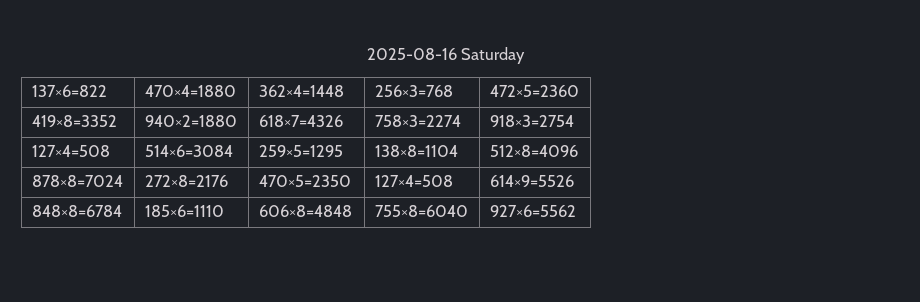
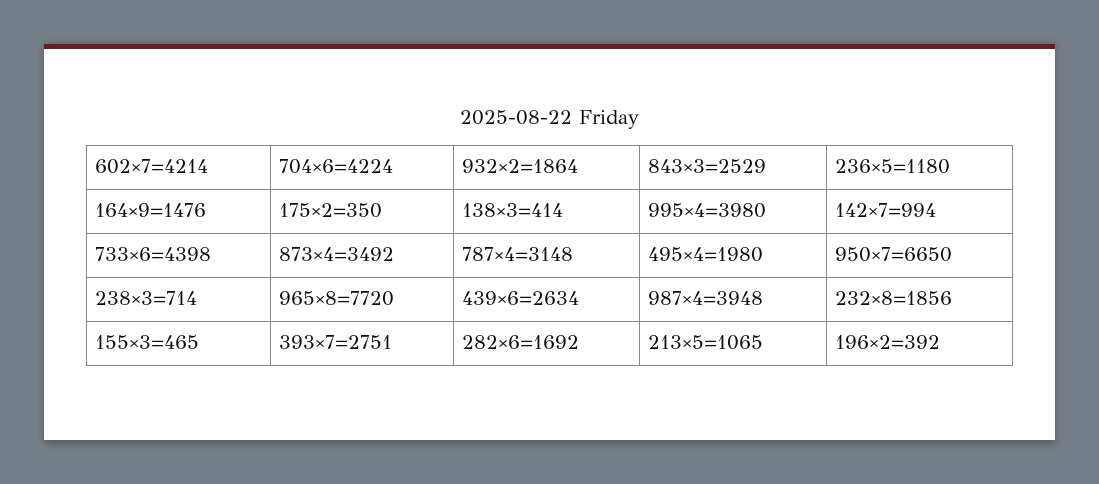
[366,47,526,64] [31,85,107,97] [144,85,236,97] [258,85,344,97] [374,85,453,97] [489,85,579,97] [31,115,117,127] [144,115,237,127] [258,115,343,127] [374,115,461,127] [489,115,574,127] [31,145,110,157] [144,145,233,157] [258,145,343,157] [374,145,458,157] [489,145,578,157] [31,175,123,187] [144,175,228,187] [258,175,351,187] [374,175,453,187] [489,175,574,187] [31,205,122,217] [144,205,224,217] [258,205,352,217] [374,205,468,217] [489,205,576,217] 2025-08-16 Saturday // 137×6=822 | 470×4=1880 | 362×4=1448 | 256×3=768 | 472×5=2360 // 419×8=3352 | 940×2=1880 | 618×7=4326 | 758×3=2274 | 918×3=2754 // 127×4=508 | 514×6=3084 | 259×5=1295 | 138×8=1104 | 512×8=4096 // 878×8=7024 | 272×8=2176 | 470×5=2350 | 127×4=508 | 614×9=5526 // 848×8=6784 | 185×6=1110 | 606×8=4848 | 755×8=6040 | 927×6=5562 -> [460,110,639,129] [94,159,208,174] [278,159,393,174] [461,159,578,173] [647,159,766,173] [834,159,950,174] [94,203,206,217] [278,203,382,218] [461,203,563,217] [647,203,766,218] [834,203,936,217] [94,247,211,261] [278,247,394,261] [461,247,573,261] [647,247,763,262] [834,247,952,262] [94,291,197,305] [278,291,394,306] [461,291,579,305] [647,291,763,305] [834,291,952,305] [94,335,199,349] [278,335,392,349] [461,335,579,349] [647,335,763,350] [834,335,940,349] 2025-08-22 Friday // 602×7=4214 | 704×6=4224 | 932×2=1864 | 843×3=2529 | 236×5=1180 // 164×9=1476 | 175×2=350 | 138×3=414 | 995×4=3980 | 142×7=994 // 733×6=4398 | 873×4=3492 | 787×4=3148 | 495×4=1980 | 950×7=6650 // 238×3=714 | 965×8=7720 | 439×6=2634 | 987×4=3948 | 232×8=1856 // 155×3=465 | 393×7=2751 | 282×6=1692 | 213×5=1065 | 196×2=392

